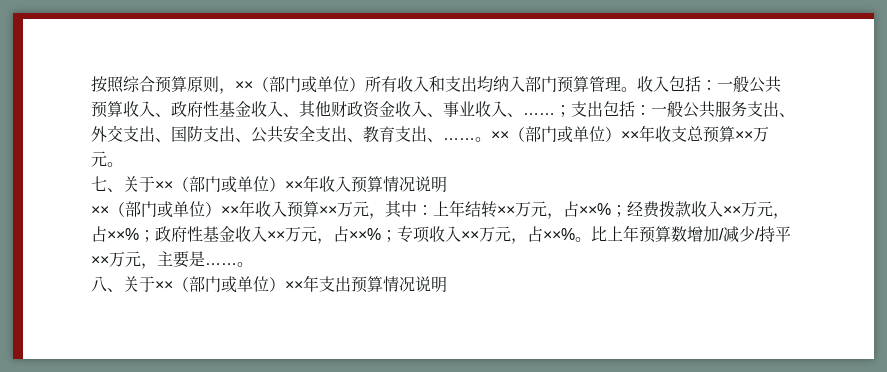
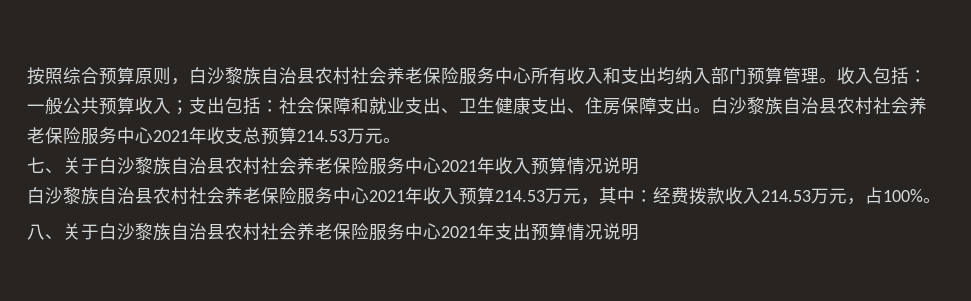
[235,76,365,93] ××（部门或单位） -> [189,67,531,85] 白沙黎族自治县农村社会养老保险服务中心
[155,101,795,118] [91,125,639,143] 、政府性基金收入、其他财政资金收入、事业收入、……；支出包括：一般公共服务支出、外交支出、国防支出、公共安全支出、教育支出、……。××（部门或单位）×× -> [171,97,927,115] [27,127,189,145] ；支出包括：社会保障和就业支出、卫生健康支出、住房保障支出。白沙黎族自治县农村社会养老保险服务中心2021
[735,131,753,140] ×× -> [297,130,347,142] 214.53
[155,176,303,193] ××（部门或单位）×× -> [99,157,477,175] 白沙黎族自治县农村社会养老保险服务中心2021
[91,200,337,218] ××（部门或单位）××年收入预算×× -> [27,187,545,205] 白沙黎族自治县农村社会养老保险服务中心2021年收入预算214.53
[433,200,627,219] 上年结转××万元，占××%； -> (653, 196) none
[723,201,789,219] [91,225,791,244] [91,251,253,269] [91,276,303,293] ××万元，占××%；政府性基金收入××万元，占××%；专项收入××万元，占××%。比上年预算数增加/减少/持平××万元，主要是……。 // 八、关于××（部门或单位）×× -> [761,187,941,205] [27,223,477,241] 214.53万元，占100%。 // 八、关于白沙黎族自治县农村社会养老保险服务中心2021

